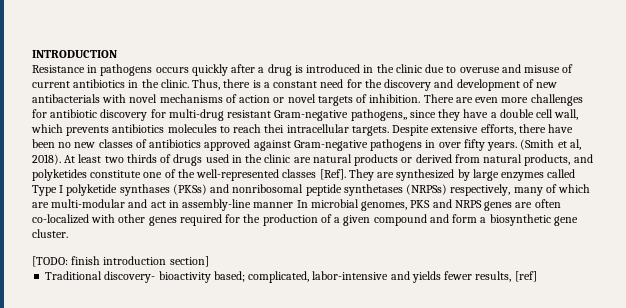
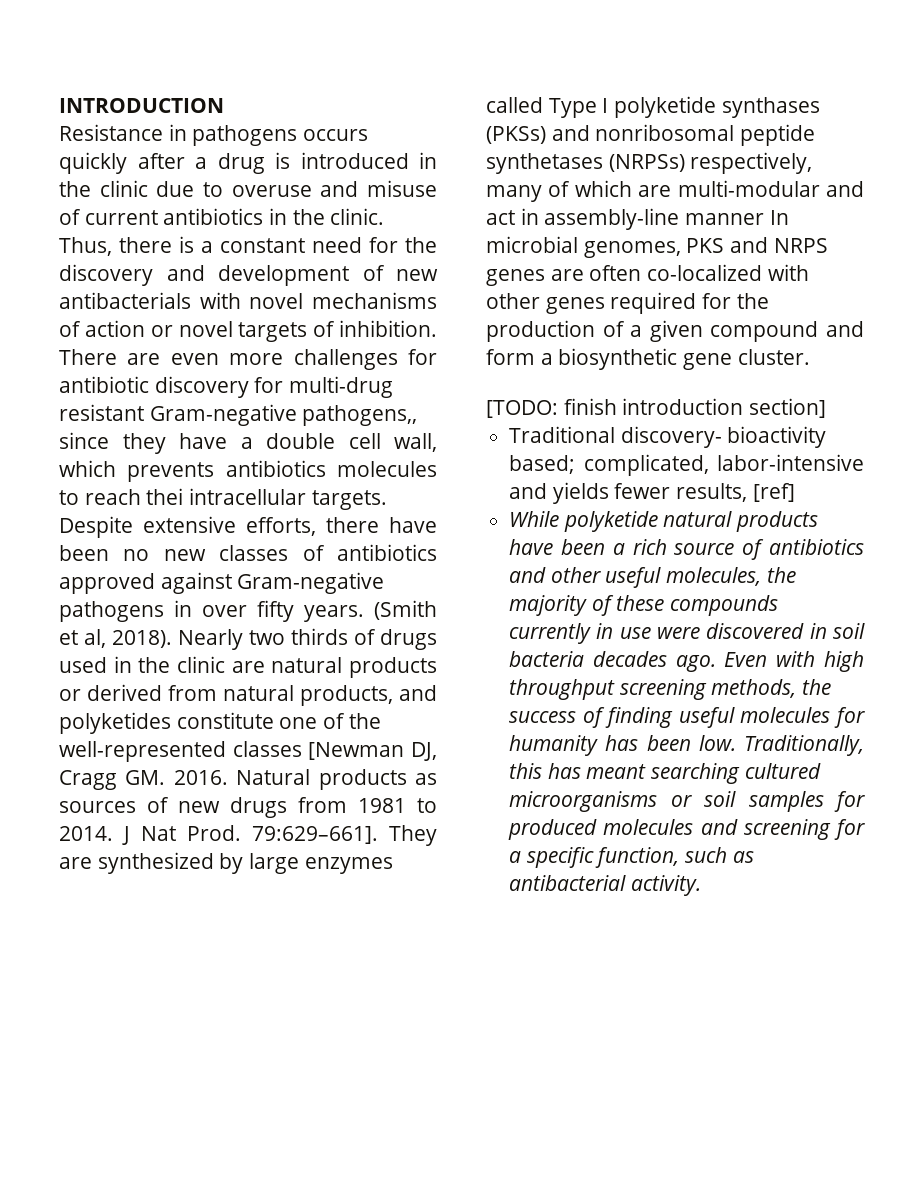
[64,154,102,163] At least -> [178,629,243,650] Nearly
[319,169,346,180] [Ref]. -> [308,742,437,761] [59,769,437,790] [59,797,437,818] [59,825,378,845] [Newman DJ, Cragg GM. 2016. Natural products as sources of new drugs from 1981 to 2014. J Nat Prod. 79:629–661].
(537, 276) none -> [509,511,819,532] [509,539,864,560] [509,567,796,588] [509,595,779,616] [509,623,865,644] [509,651,864,672] [509,679,832,700] [509,707,865,728] [509,735,865,756] [509,763,821,784] [509,791,865,812] [508,819,865,840] [509,847,754,868] [509,875,701,896] // While polyketide natural products have been a rich source of antibiotics and other useful molecules, the majority of these compounds currently in use were discovered in soil bacteria decades ago. Even with high throughput screening methods, the success of finding useful molecules for humanity has been low. Traditionally, this has meant searching cultured microorganisms or soil samples for produced molecules and screening for a specific function, such as antibacterial activity.

